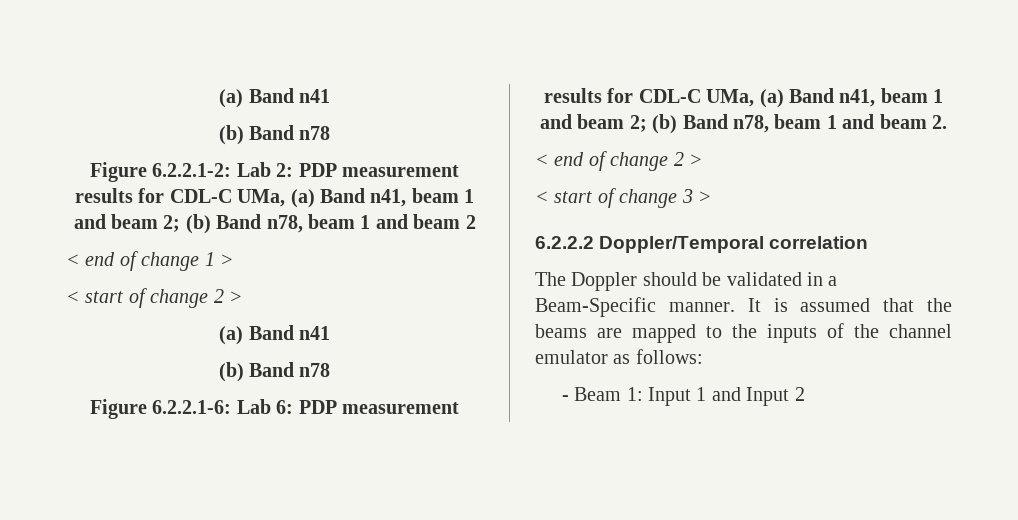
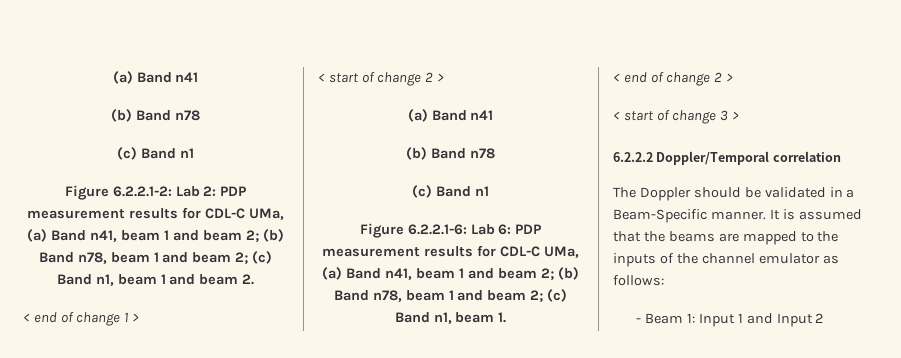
[219,88,330,108] [218,125,331,145] (a) Band n41 // (b) Band n78 -> [112,71,199,84] [111,109,200,122] [117,147,194,160] (a) Band n41 // (b) Band n78 // (c) Band n1
[465,215,476,229] 2 -> [235,251,273,264] [56,274,255,286] 2; (c) Band n1, beam 1 and beam 2.
(331, 370) none -> [412,185,489,198] // (c) Band n1
[932,115,947,129] 2. -> [530,289,568,302] [394,312,507,324] 2; (c) Band n1, beam 1.

